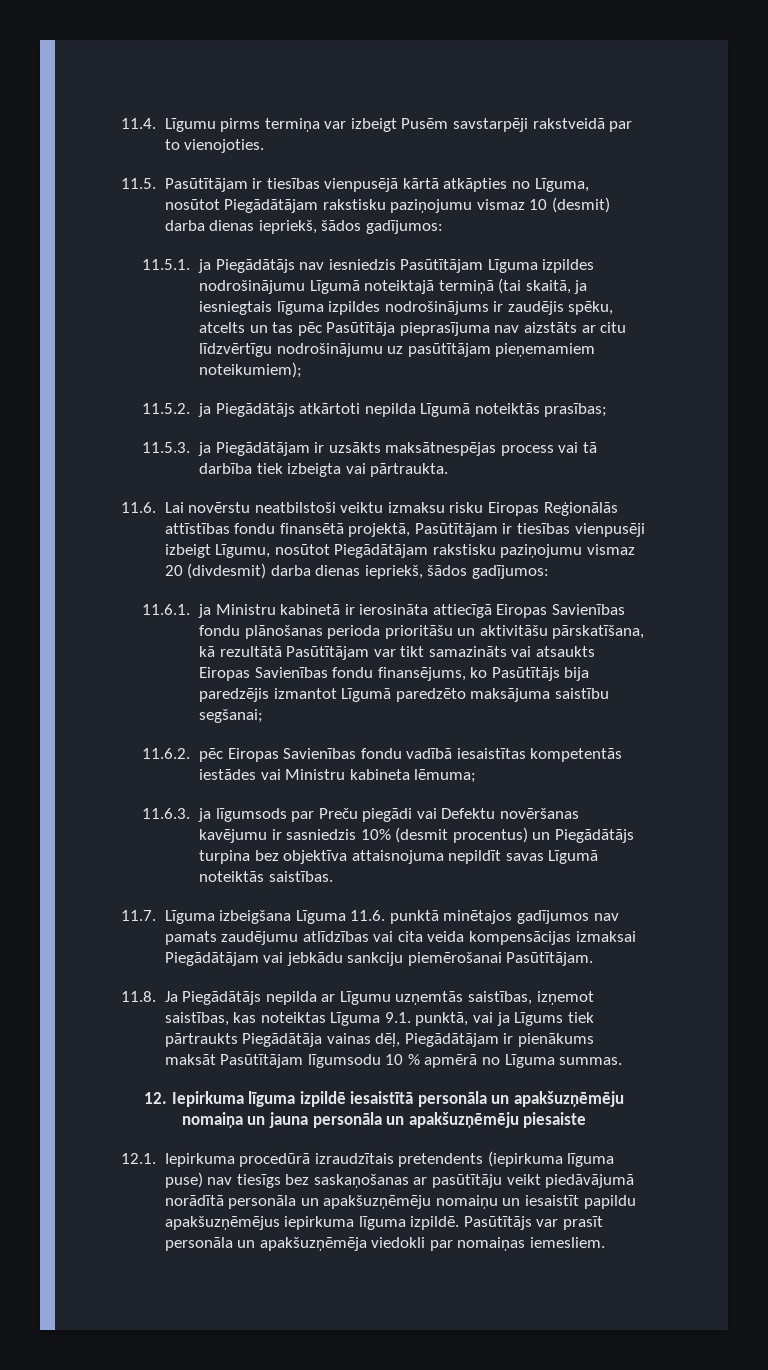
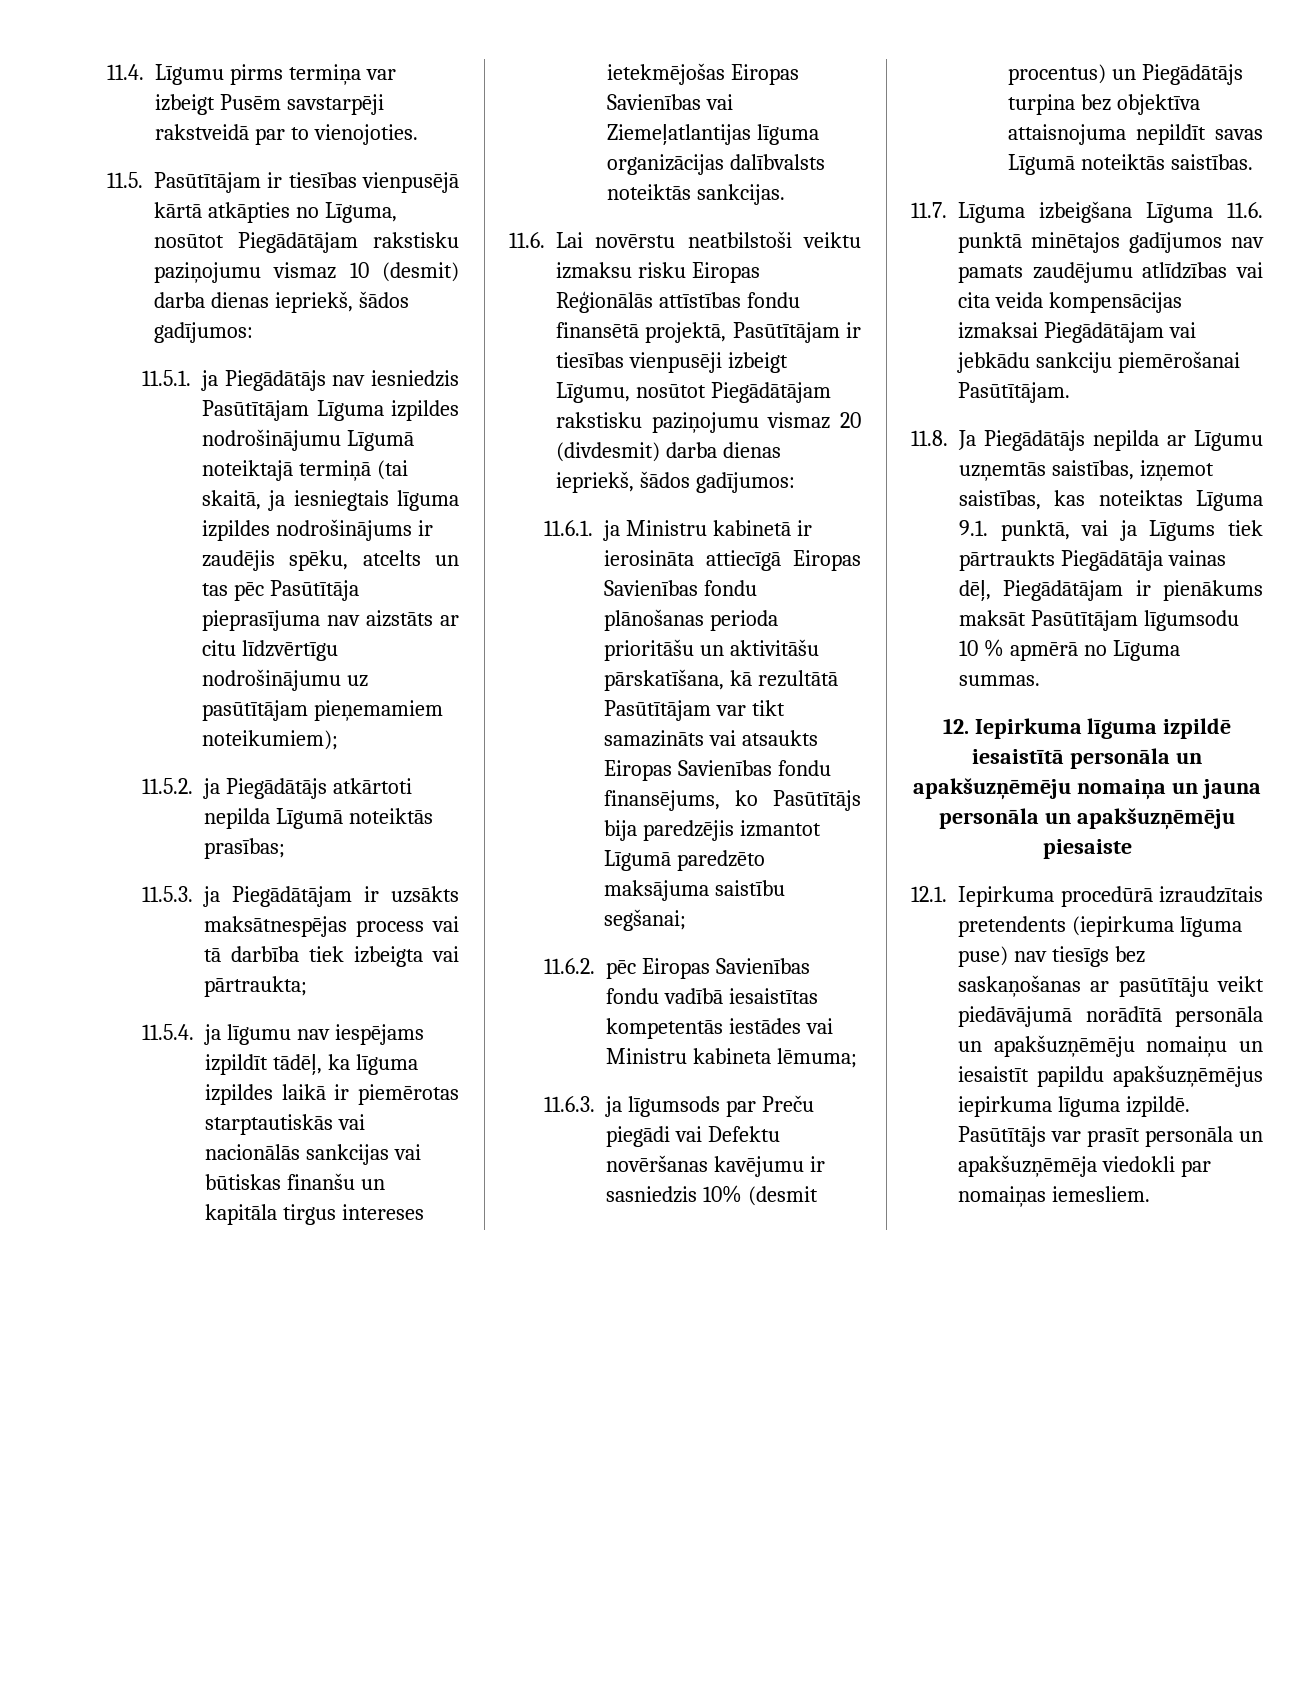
[370,463,449,477] pārtraukta. -> [204,976,308,997] [142,1024,424,1045] [205,1054,418,1075] [205,1084,459,1105] [205,1114,365,1135] [205,1144,421,1165] [205,1173,385,1190] [205,1204,424,1225] [607,63,799,85] [607,94,733,110] [607,124,819,145] [607,154,825,175] [607,184,785,205] pārtraukta; // 11.5.4. ja līgumu nav iespējams izpildīt tādēļ, ka līguma izpildes laikā ir piemērotas starptautiskās vai nacionālās sankcijas vai būtiskas finanšu un kapitāla tirgus intereses ietekmējošas Eiropas Savienības vai Ziemeļatlantijas līguma organizācijas dalībvalsts noteiktās sankcijas.

